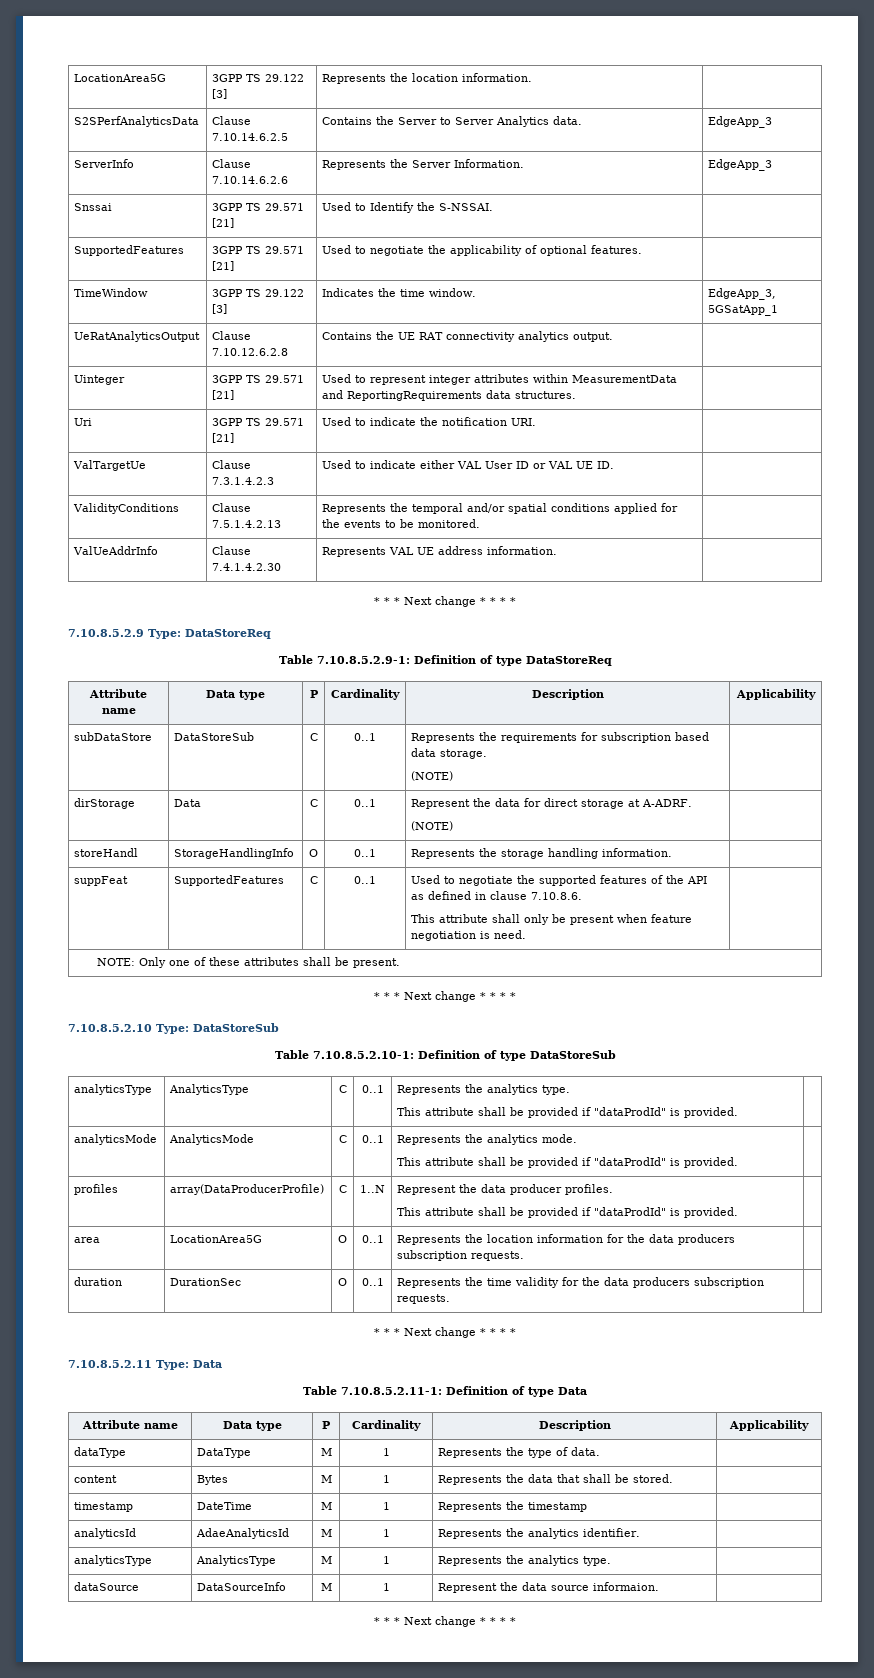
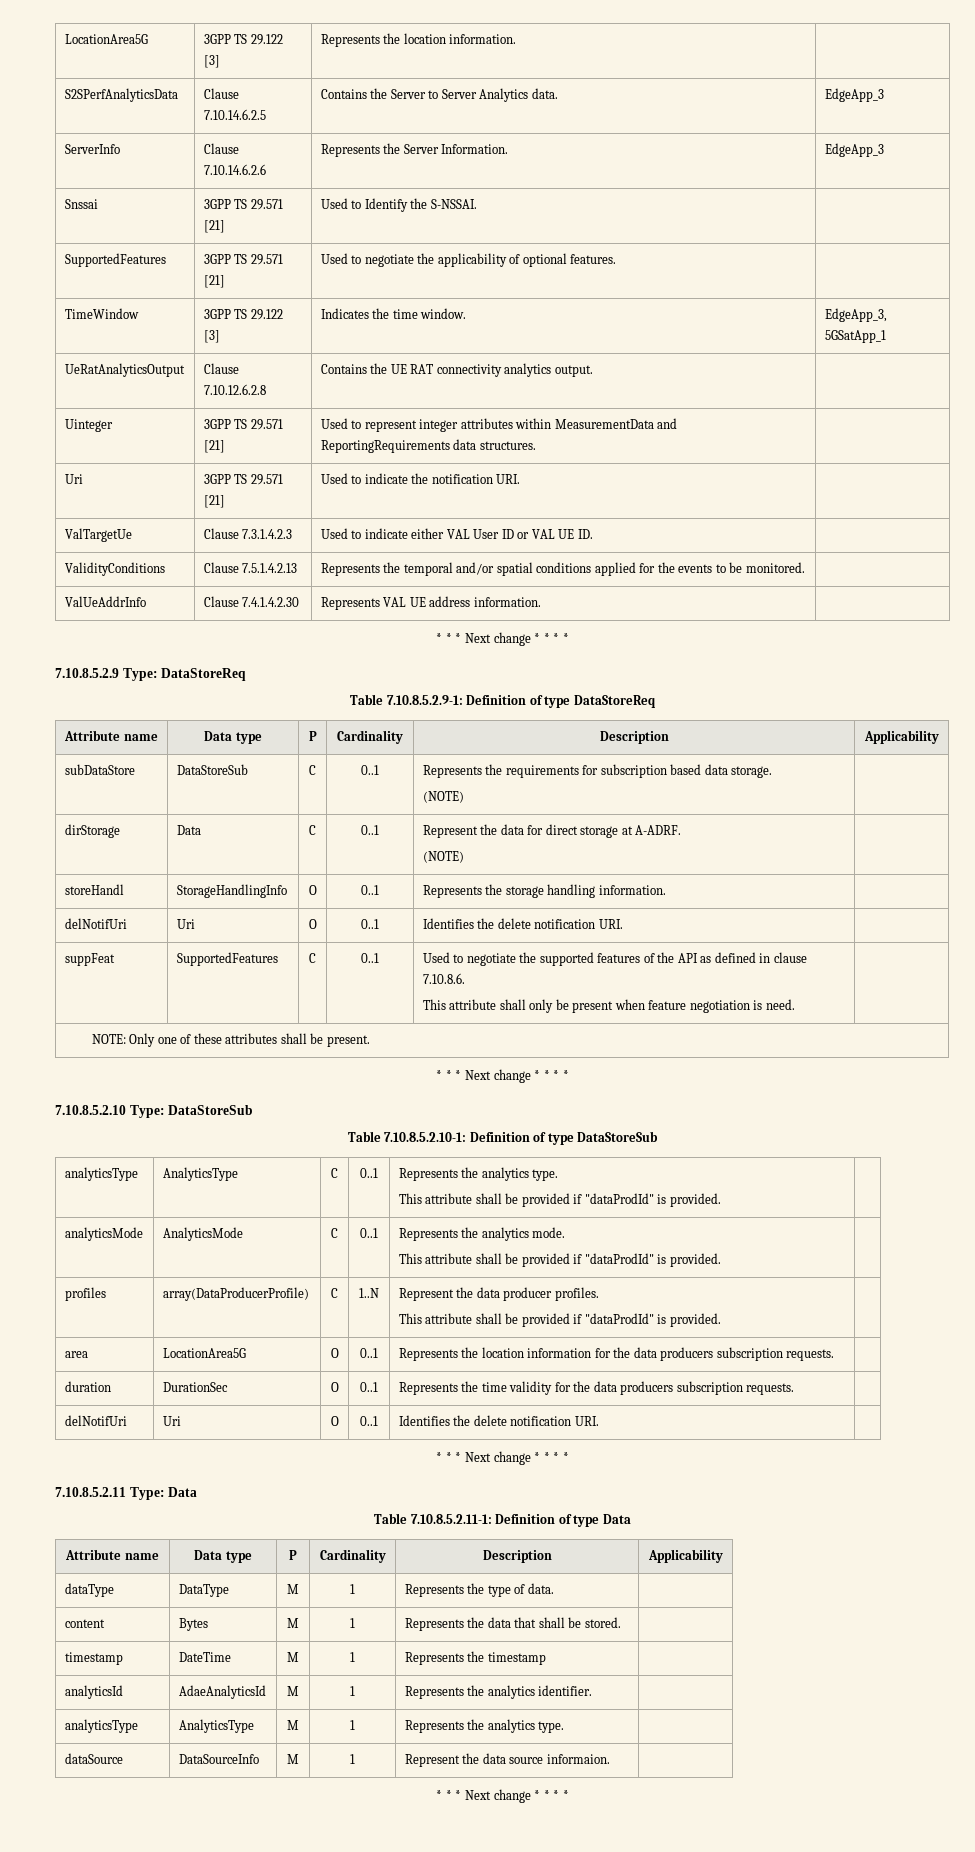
(673, 852) none -> [64,918,127,929] [176,919,195,929] [308,919,317,929] [361,919,379,929] [422,918,623,929] // delNotifUri | Uri | O | 0..1 | Identifies the delete notification URI. |
(451, 1299) none -> [64,1415,127,1426] [162,1416,181,1426] [330,1416,339,1426] [360,1416,378,1426] [398,1415,599,1426] // delNotifUri | Uri | O | 0..1 | Identifies the delete notification URI. |

